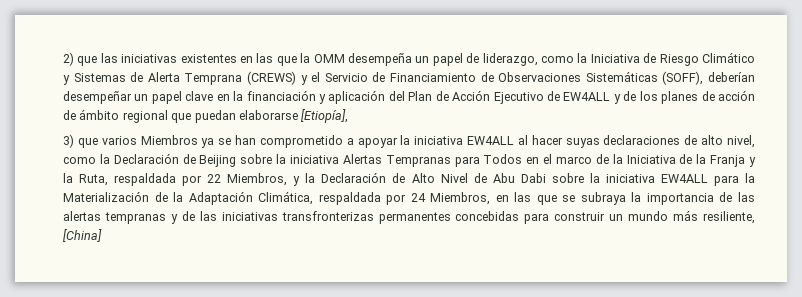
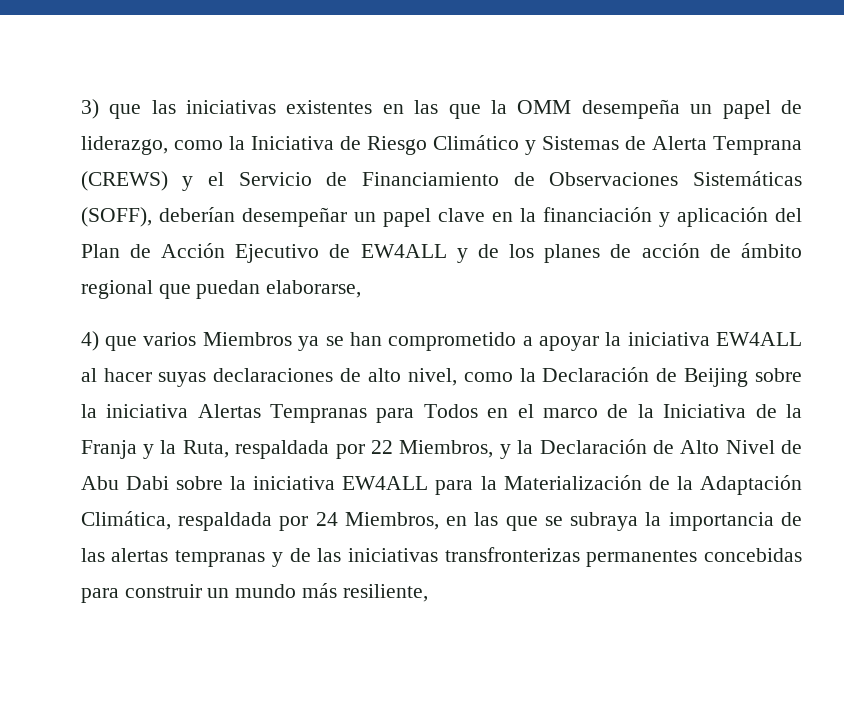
[63,52,75,66] 2) -> [80,99,99,119] 3)
[238,109,349,123] [63,134,75,148] elaborarse [Etiopía], // 3) -> [266,280,362,298] [80,331,99,351] elaborarse, // 4)
[63,229,103,242] [China] -> (428, 593) none

